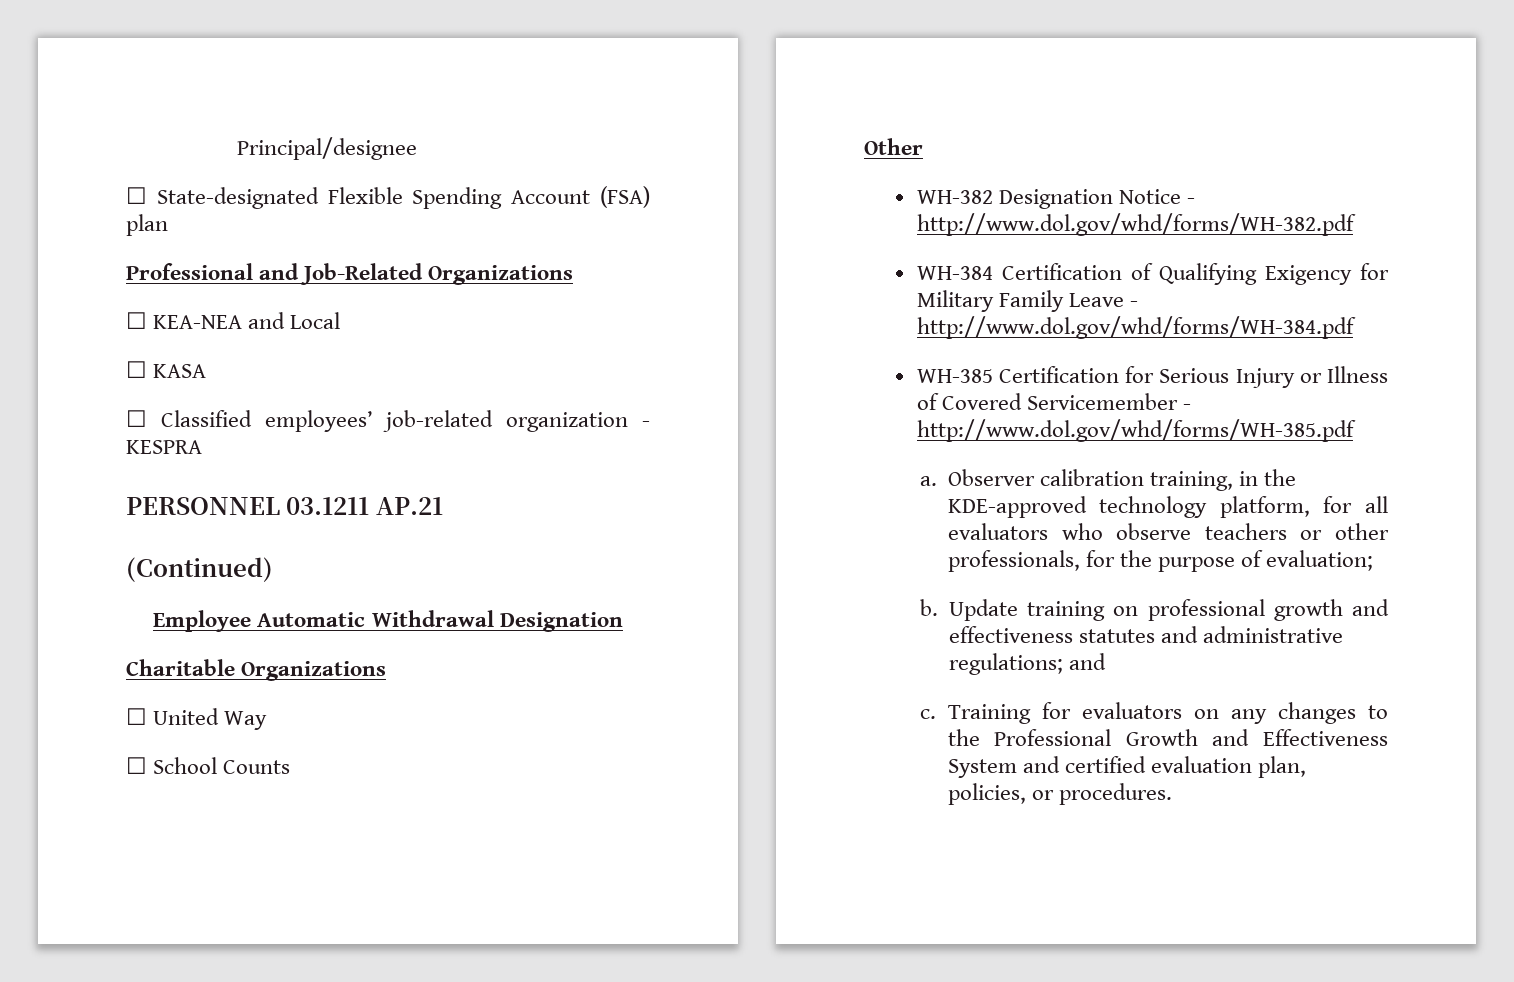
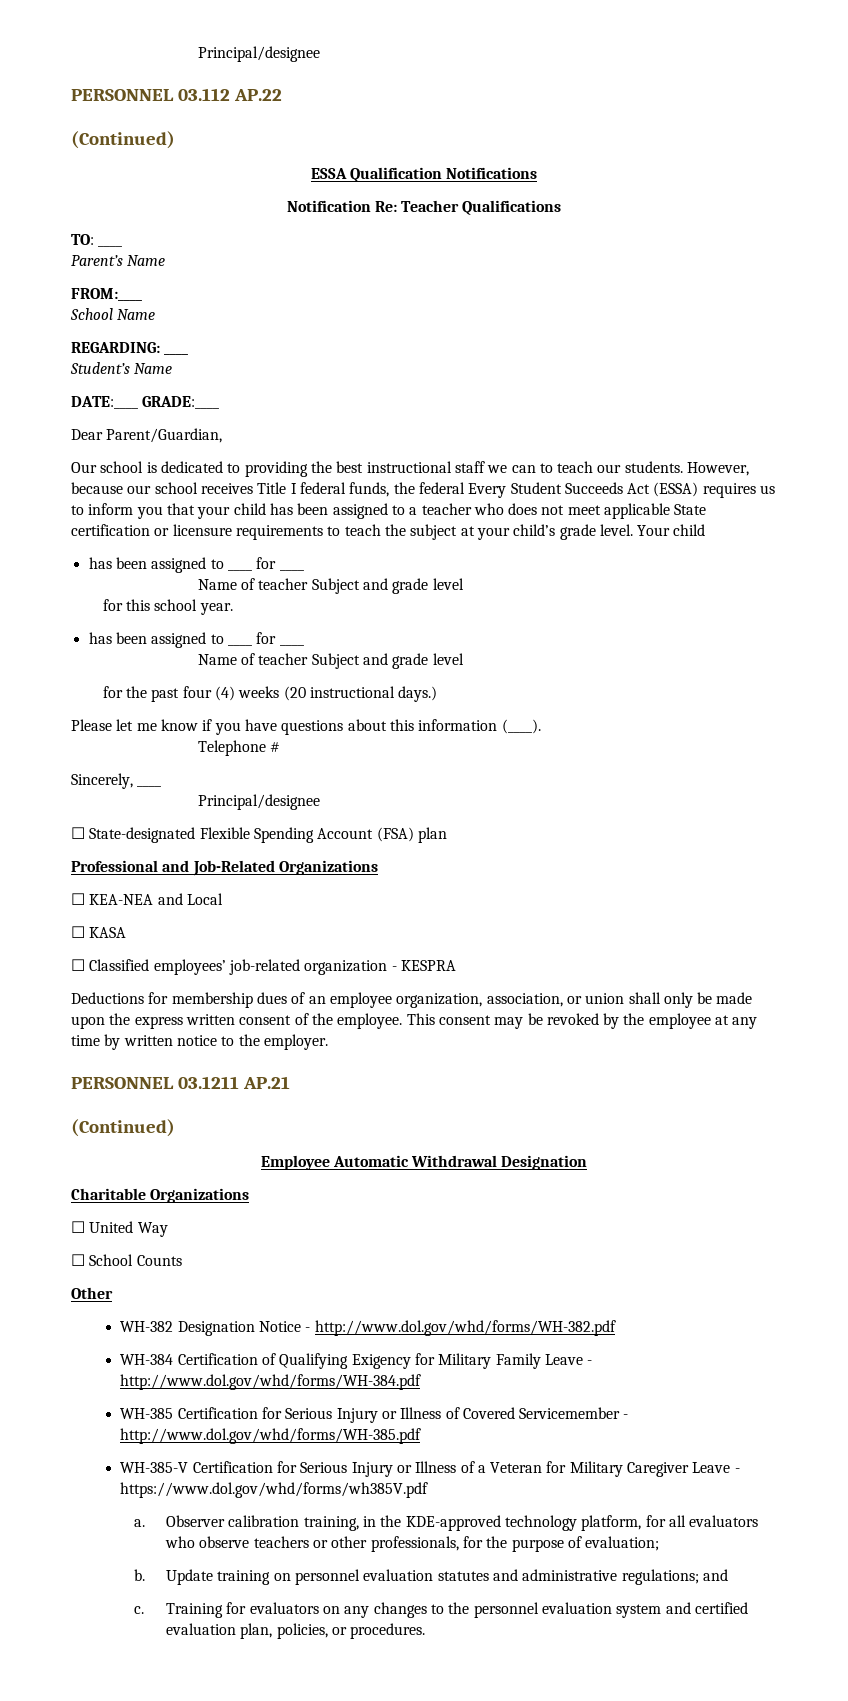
[237,137,418,160] Principal/designee -> [197,46,320,62] [71,88,282,101] [71,131,175,149] [310,167,538,182] [286,200,562,215] [71,234,94,245] [98,245,123,247] [71,255,166,266] [71,288,142,301] [70,308,156,320] [71,342,160,353] [164,353,189,355] [70,362,173,374] [71,396,220,409] [71,428,223,443] [71,461,750,477] [71,482,776,498] [71,503,707,519] [71,524,706,540] [88,557,224,573] [227,569,252,571] [256,557,277,569] [279,569,304,571] [197,578,464,594] [102,599,233,615] [88,632,224,648] [227,644,252,646] [256,632,277,644] [279,644,304,646] [197,653,464,669] [102,686,438,702] [71,719,541,735] [197,740,281,756] [71,773,162,789] [197,794,320,810] Principal/designee // PERSONNEL 03.112 AP.22 // (Continued) // ESSA Qualification Notifications // Notification Re: Teacher Qualifications // TO: ____ // Parent’s Name // FROM:____ // School Name // REGARDING: ____ // Student’s Name // DATE:____ GRADE:____ // Dear Parent/Guardian, // Our school is dedicated to providing the best instructional staff we can to teach our students. However, because our school receives Title I federal funds, the federal Every Student Succeeds Act (ESSA) requires us to inform you that your child has been assigned to a teacher who does not meet applicable State certification or licensure requirements to teach the subject at your child’s grade level. Your child // has been assigned to ____ for ____ // Name of teacher Subject and grade level // for this school year. // has been assigned to ____ for ____ // Name of teacher Subject and grade level // for the past four (4) weeks (20 instructional days.) // Please let me know if you have questions about this information (____). // Telephone # // Sincerely, ____ // Principal/designee
(202, 447) none -> [71,992,753,1008] [71,1013,758,1029] [71,1034,328,1050] // Deductions for membership dues of an employee organization, association, or union shall only be made upon the express written consent of the employee. This consent may be revoked by the employee at any time by written notice to the employer.
(1356, 430) none -> [120,1461,740,1477] [120,1482,429,1498] // WH-385-V Certification for Serious Injury or Illness of a Veteran for Military Caregiver Leave - https://www.dol.gov/whd/forms/wh385V.pdf
[1147,599,1389,621] [948,626,1073,643] professional growth and effectiveness -> [295,1569,434,1585] personnel evaluation
[994,729,1388,746] [947,759,1017,778] Professional Growth and Effectiveness System -> [473,1602,662,1618] personnel evaluation system

